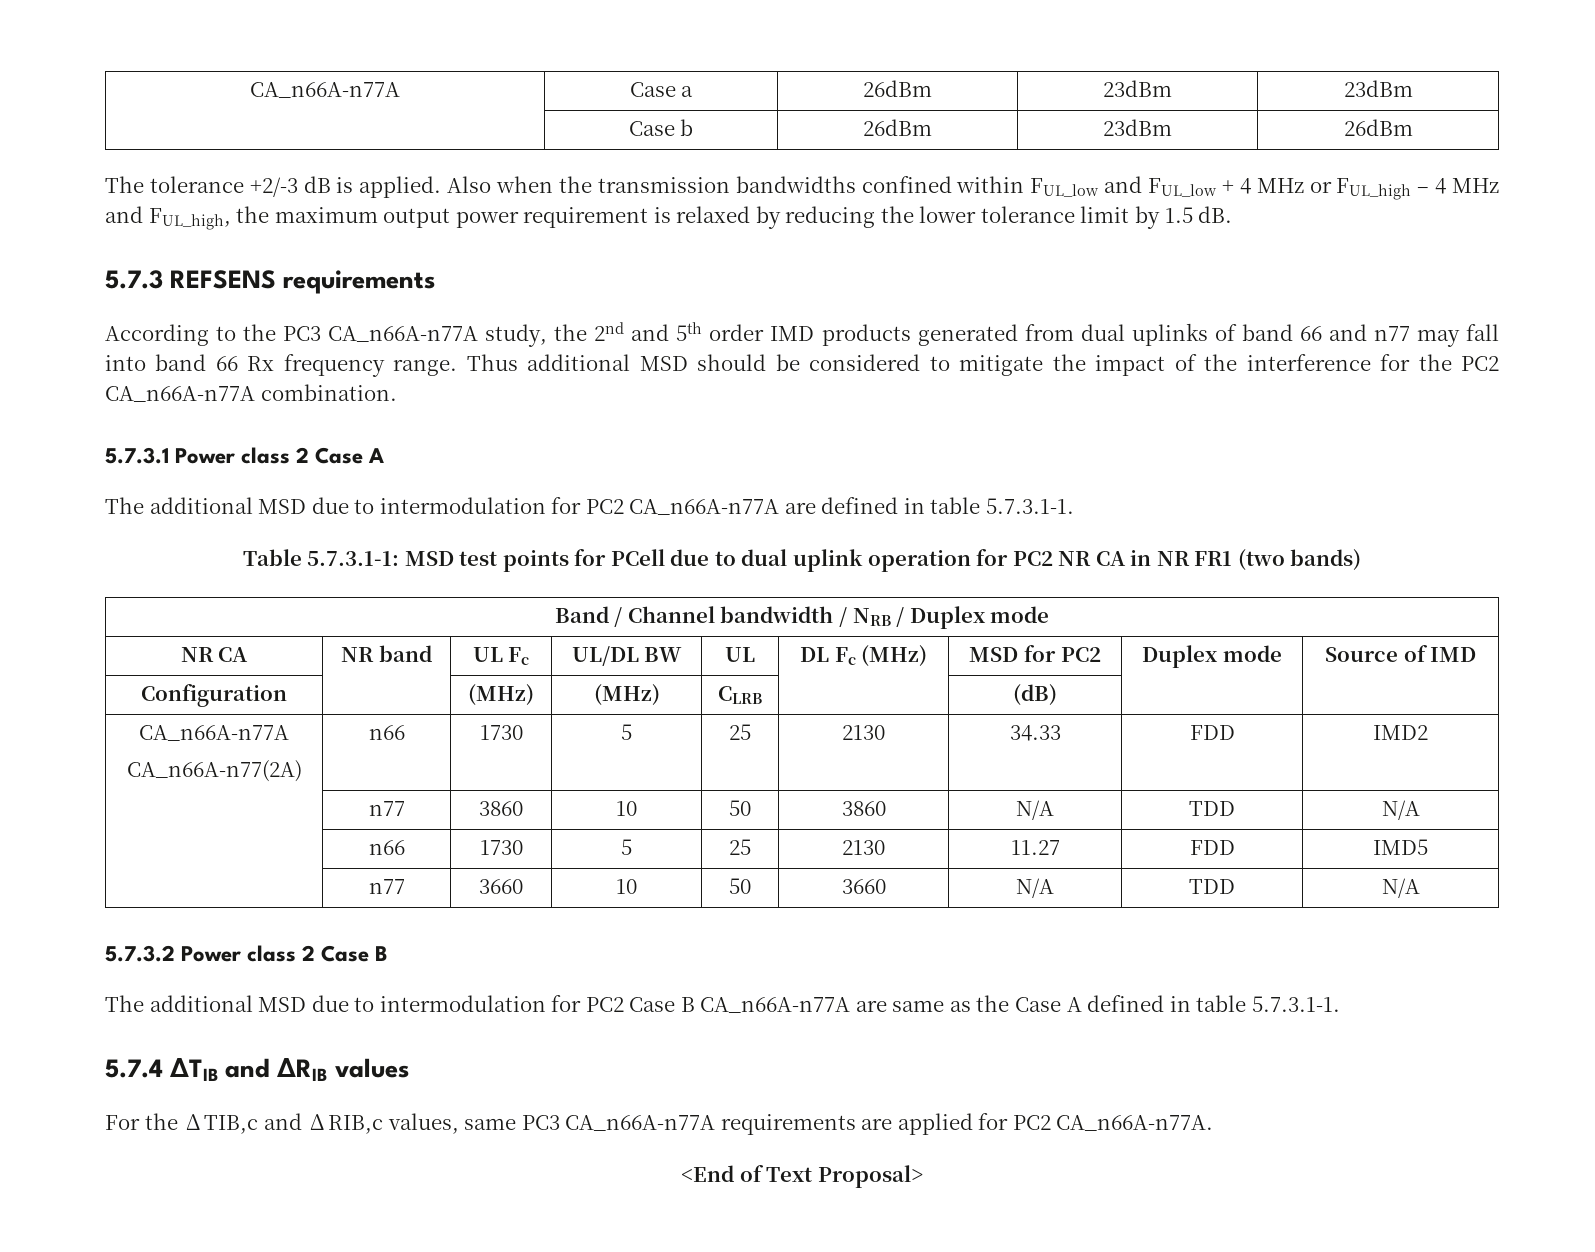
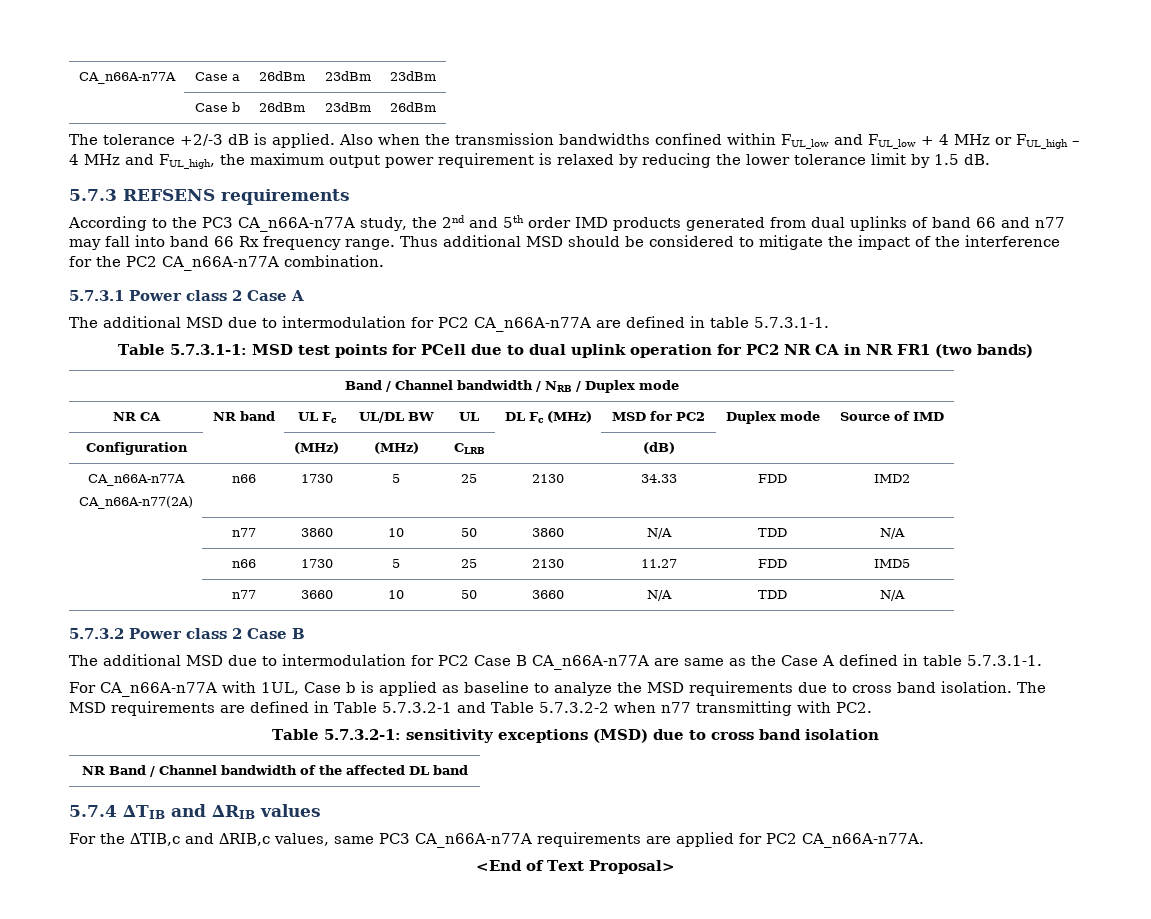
(1340, 1004) none -> [69,681,1046,697] [69,701,872,716] [272,729,879,743] [81,765,468,777] // For CA_n66A-n77A with 1UL, Case b is applied as baseline to analyze the MSD requirements due to cross band isolation. The MSD requirements are defined in Table 5.7.3.2-1 and Table 5.7.3.2-2 when n77 transmitting with PC2. // Table 5.7.3.2-1: sensitivity exceptions (MSD) due to cross band isolation // NR Band / Channel bandwidth of the affected DL band

